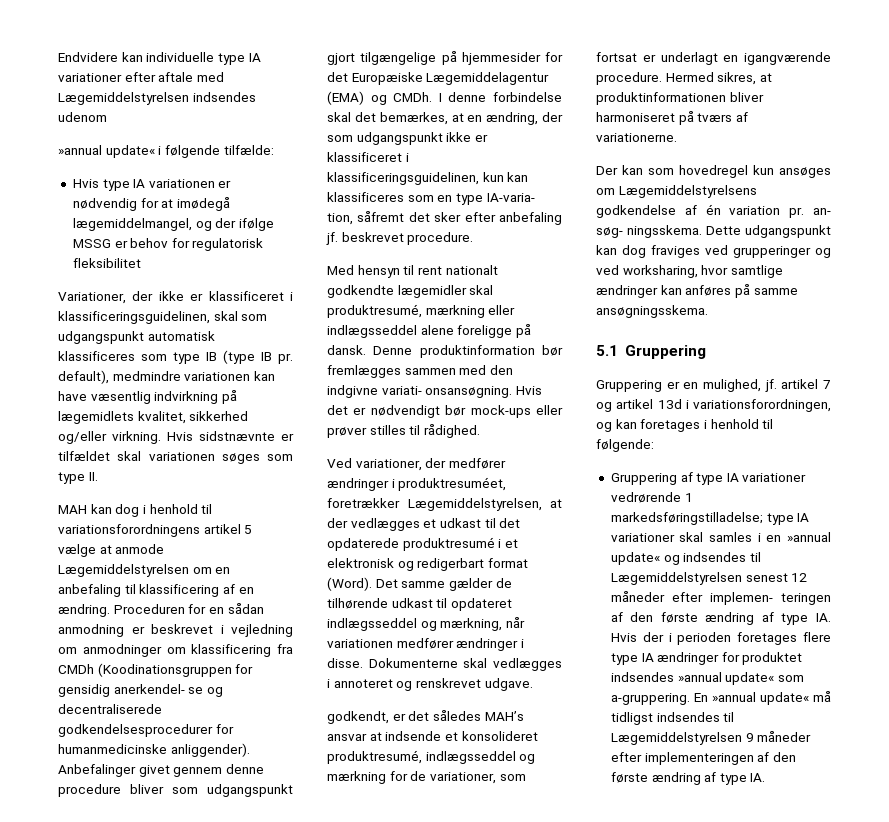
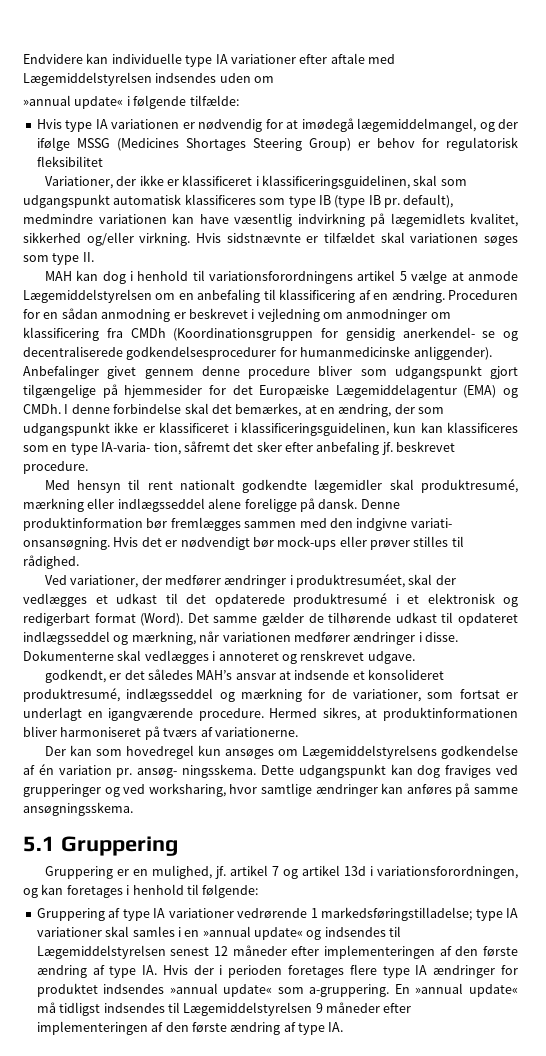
[58,112,107,122] udenom -> [219,73,275,83] uden om
(111, 243) none -> [116,138,351,151] (Medicines Shortages Steering Group)
[97,663,232,677] (Koodinationsgruppen -> [173,328,314,341] (Koordinationsgruppen
[327,498,562,511] foretrækker Lægemiddelstyrelsen, at -> [408,574,433,585] skal
[813,208,831,215] [596,227,623,238] an‐ søg- -> [137,767,178,778] ansøg-
[709,592,831,605] implemen- teringen -> [324,945,436,959] implementeringen

